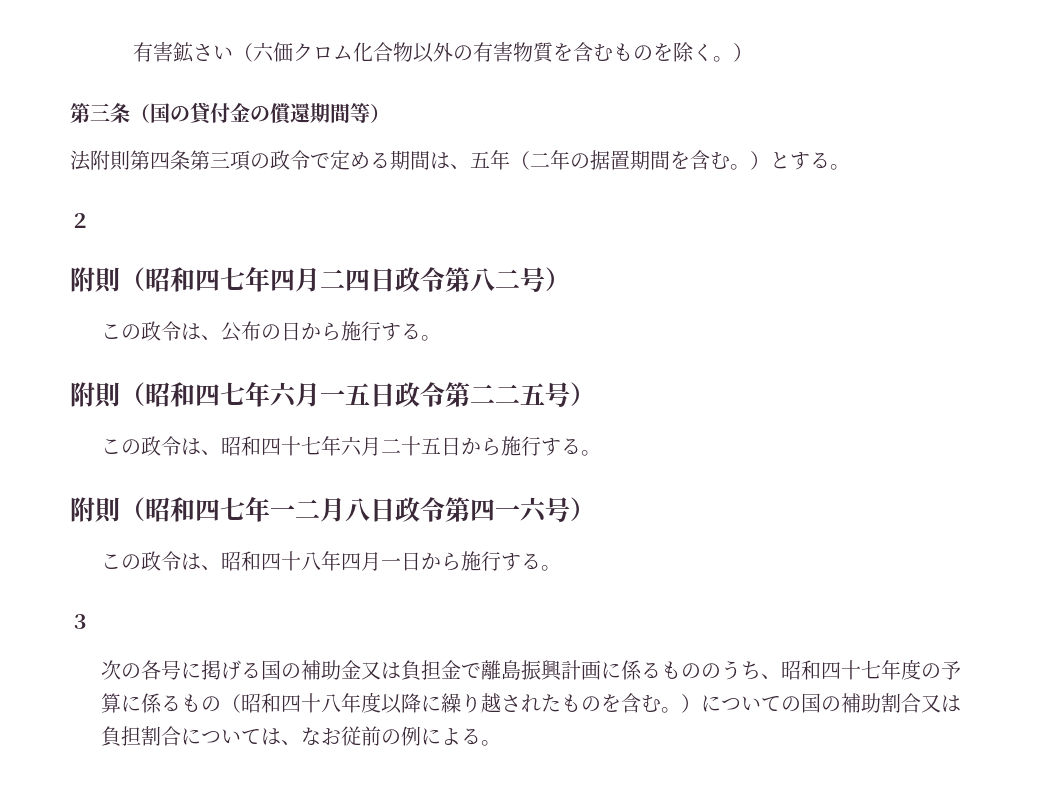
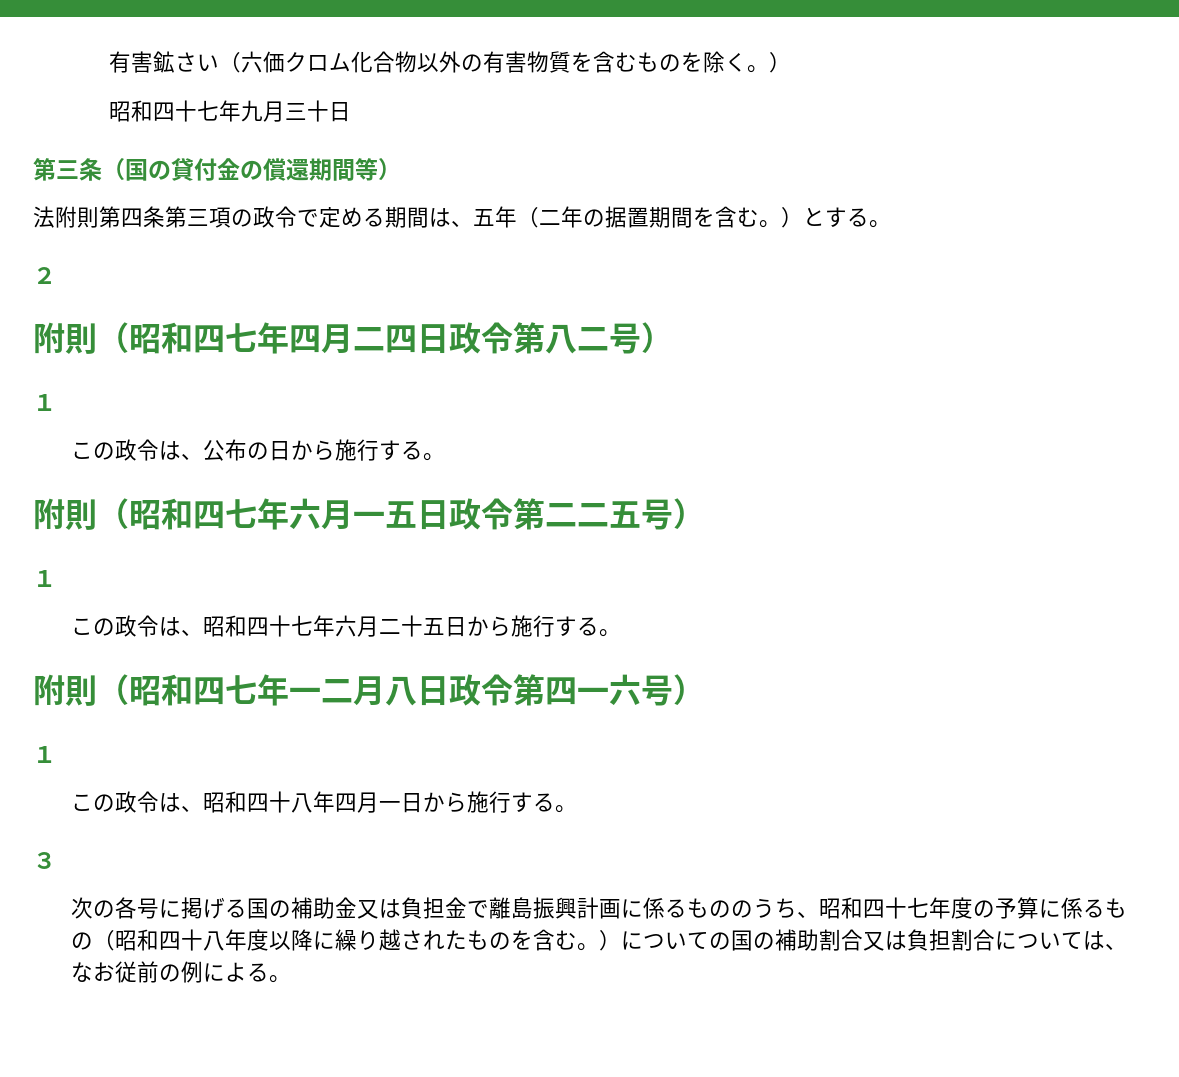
(753, 52) none -> [109,100,352,122] // 昭和四十七年九月三十日
(570, 279) none -> [33,394,56,411] // １
(595, 394) none -> [33,570,56,587] // １
(595, 509) none -> [33,746,56,763] // １

